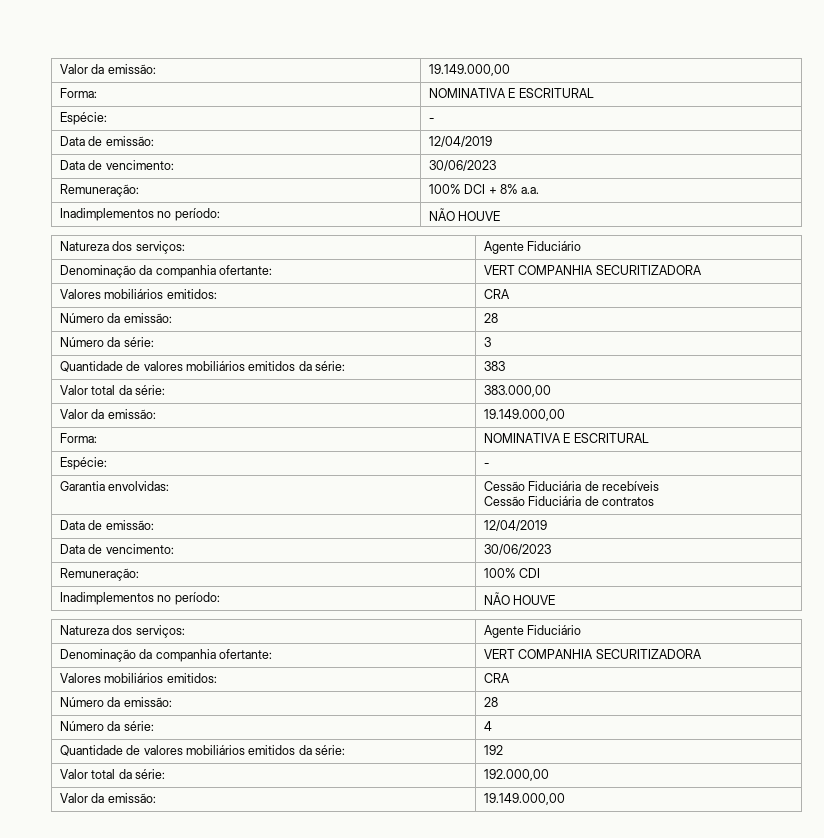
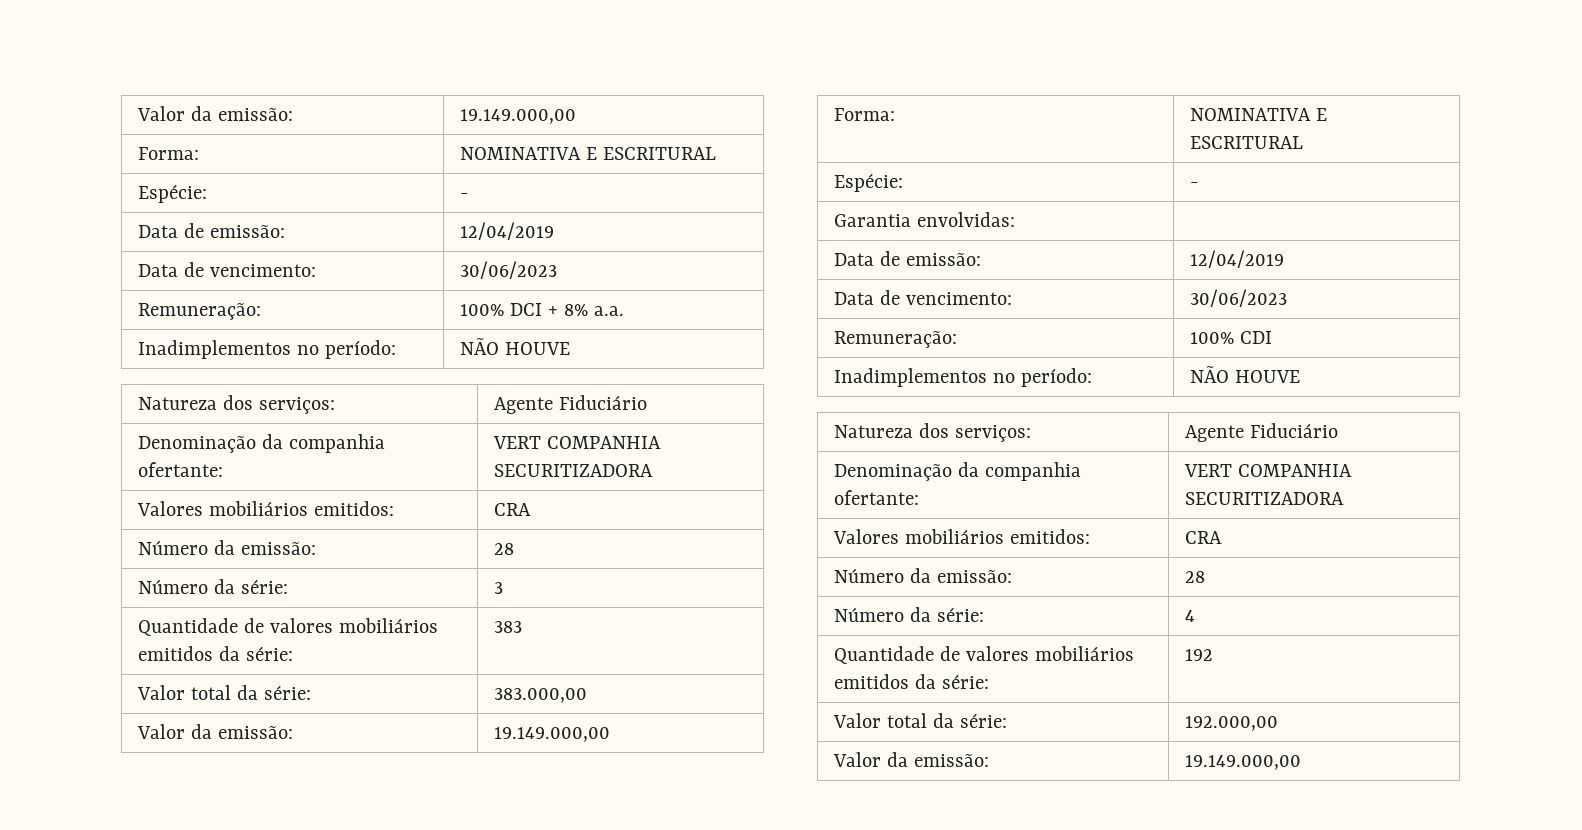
[483,481,659,491] [483,496,654,506] Cessão Fiduciária de recebíveis // Cessão Fiduciária de contratos -> (1015, 219) none

